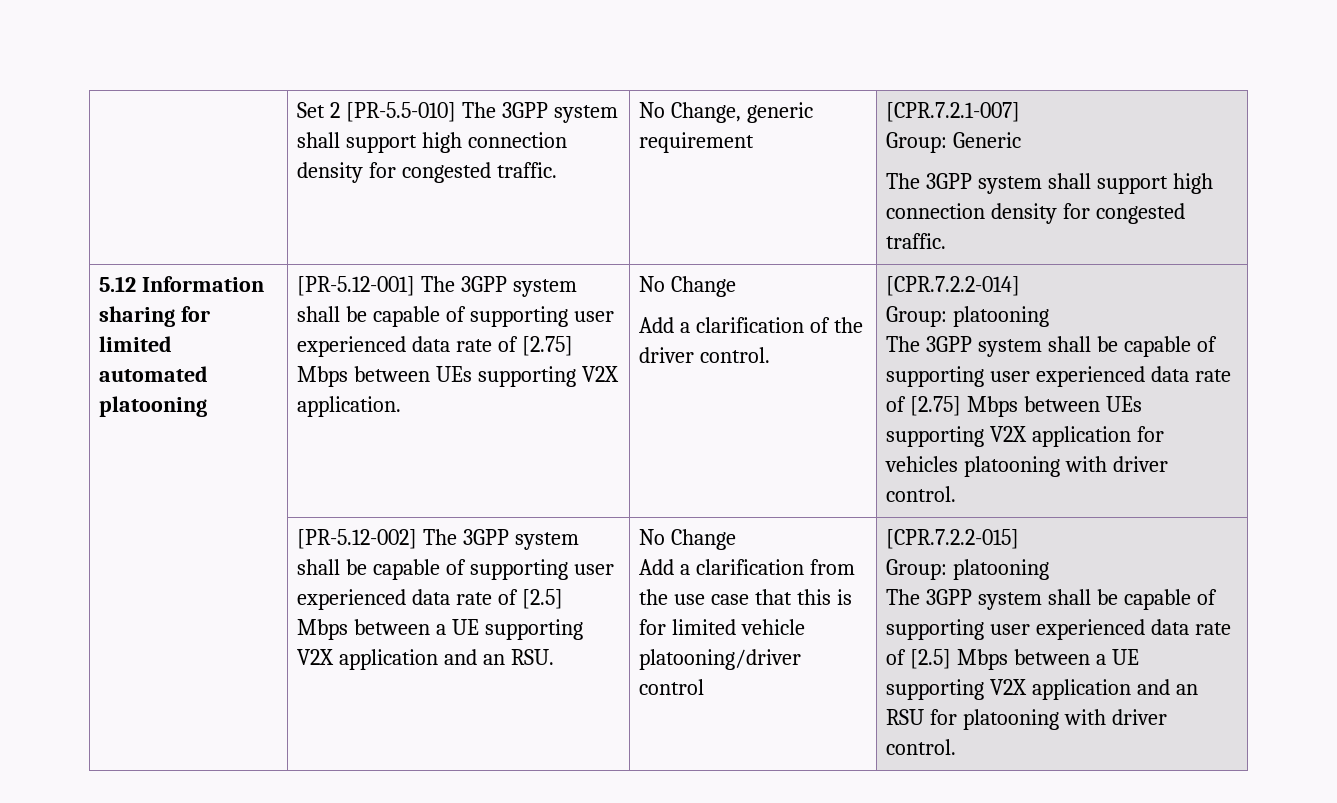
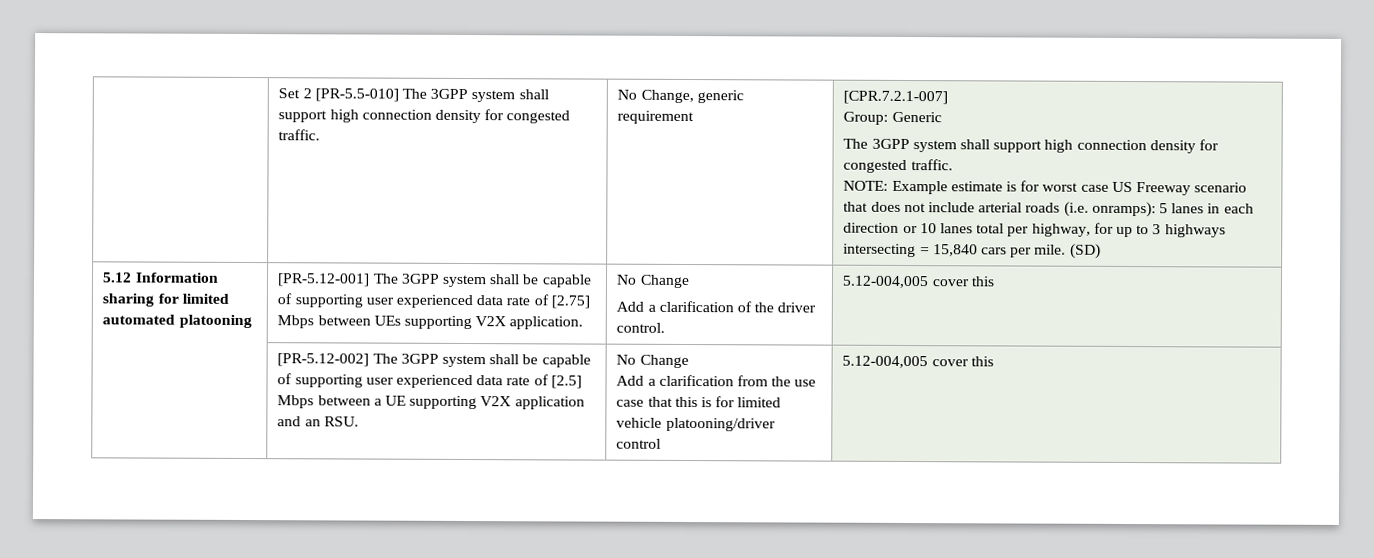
(947, 241) none -> [843,180,1248,196] [843,201,1254,218] [843,222,1226,238] [843,243,1101,259] // NOTE: Example estimate is for worst case US Freeway scenario that does not include arterial roads (i.e. onramps): 5 lanes in each direction or 10 lanes total per highway, for up to 3 highways intersecting = 15,840 cars per mile. (SD)
[886,276,1021,296] [886,306,1050,327] [886,336,1217,357] [886,366,1231,387] [886,396,1142,417] [886,426,1165,447] [885,456,1169,477] [886,486,957,502] [CPR.7.2.2-014] // Group: platooning // The 3GPP system shall be capable of supporting user experienced data rate of [2.75] Mbps between UEs supporting V2X application for vehicles platooning with driver control. -> [842,275,995,289] 5.12-004,005 cover this
[886,529,1020,549] [886,559,1050,580] [886,589,1217,610] [886,619,1231,640] [886,649,1139,670] [886,679,1198,700] [886,709,1167,730] [886,739,957,755] [CPR.7.2.2-015] // Group: platooning // The 3GPP system shall be capable of supporting user experienced data rate of [2.5] Mbps between a UE supporting V2X application and an RSU for platooning with driver control. -> [842,355,994,369] 5.12-004,005 cover this

